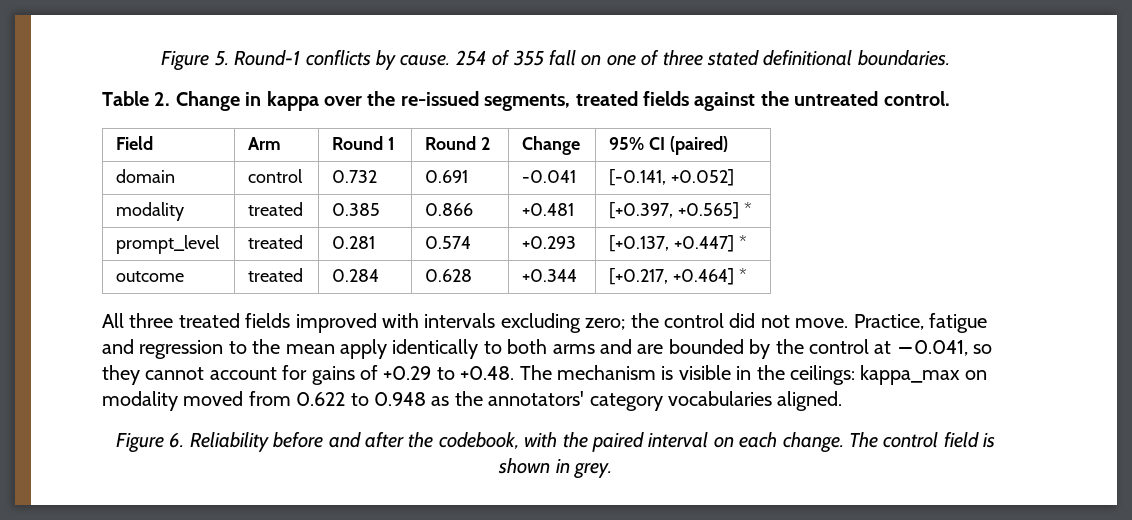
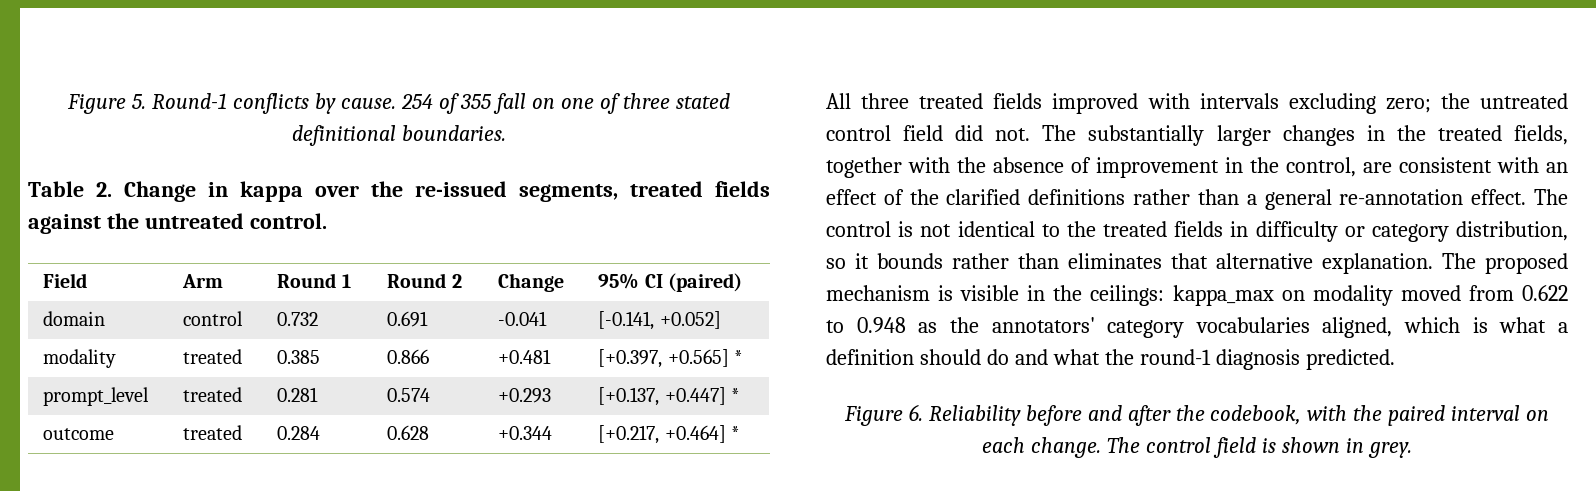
[663,313,987,333] [102,339,993,359] [102,365,552,385] control did not move. Practice, fatigue and regression to the mean apply identically to both arms and are bounded by the control at −0.041, so they cannot account for gains of +0.29 to +0.48. The -> [1480,93,1568,109] [826,125,1568,146] [826,157,1568,178] [826,189,1568,210] [826,221,1568,242] [826,253,1568,274] untreated control field did not. The substantially larger changes in the treated fields, together with the absence of improvement in the control, are consistent with an effect of the clarified definitions rather than a general re-annotation effect. The control is not identical to the treated fields in difficulty or category distribution, so it bounds rather than eliminates that alternative explanation. The proposed
[777,391,843,411] aligned. -> [1322,317,1568,338] [826,349,1395,370] aligned, which is what a definition should do and what the round-1 diagnosis predicted.

